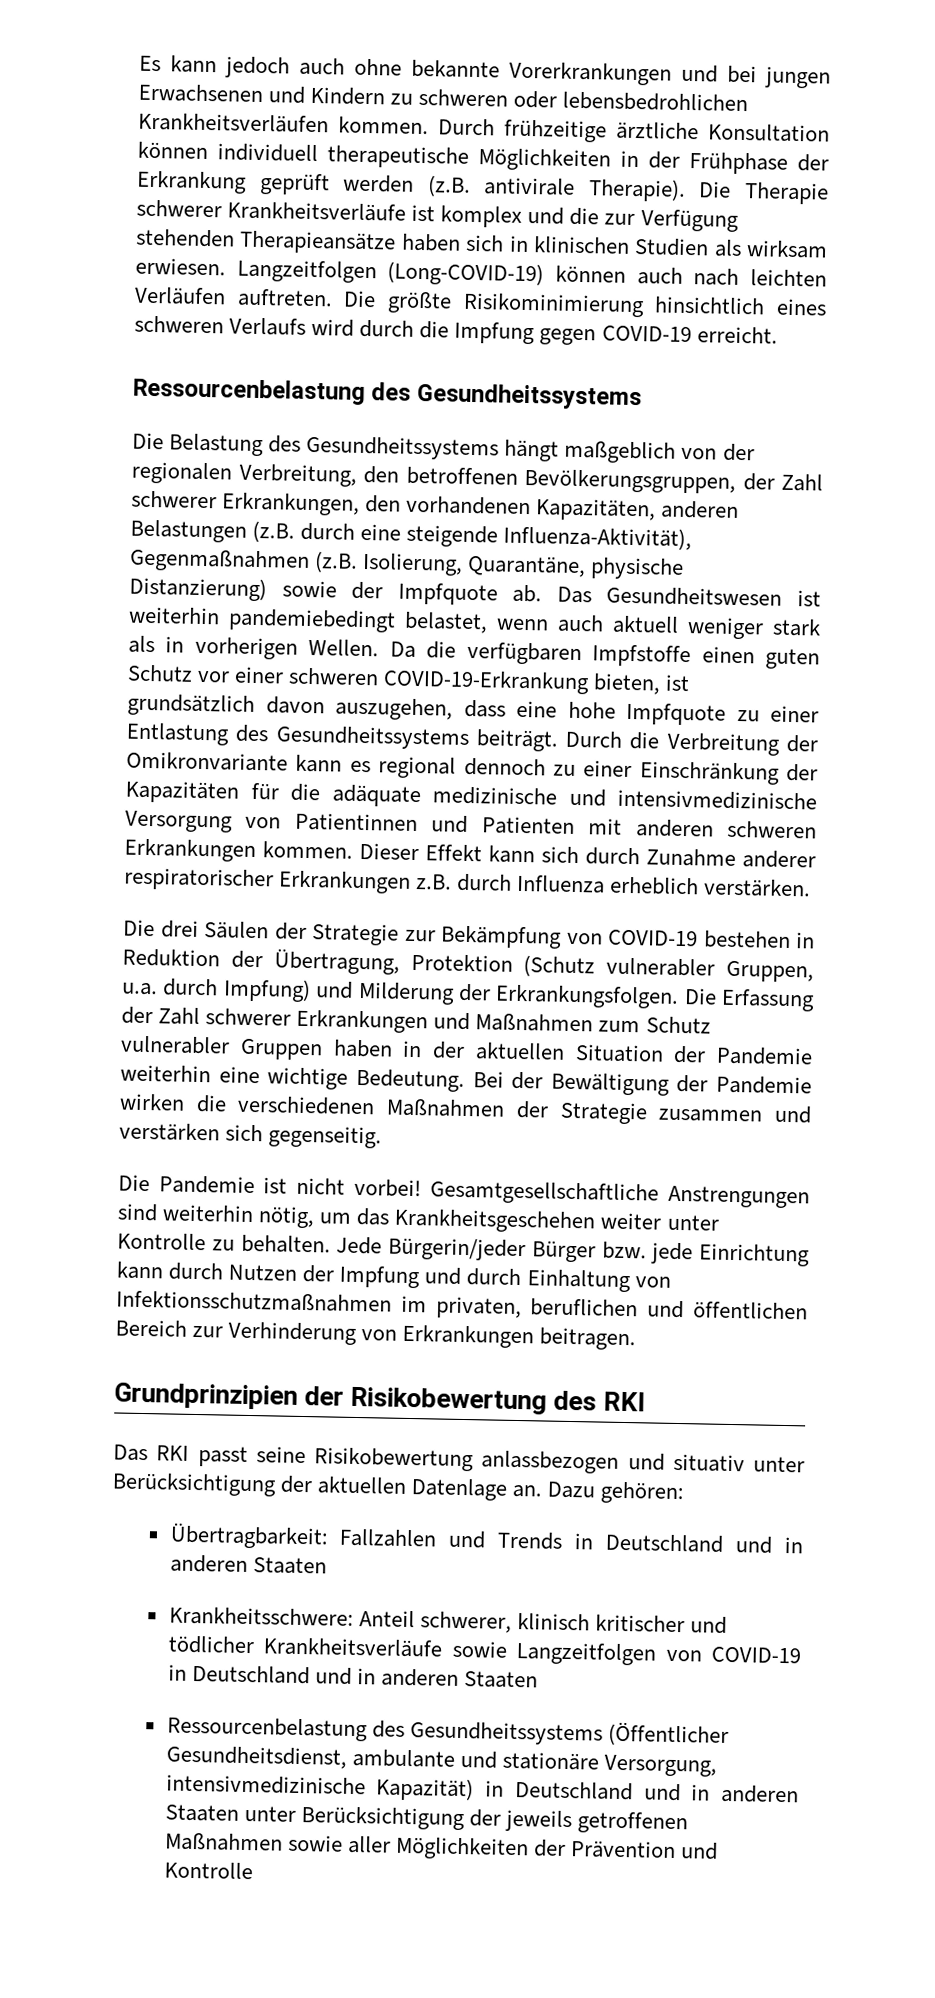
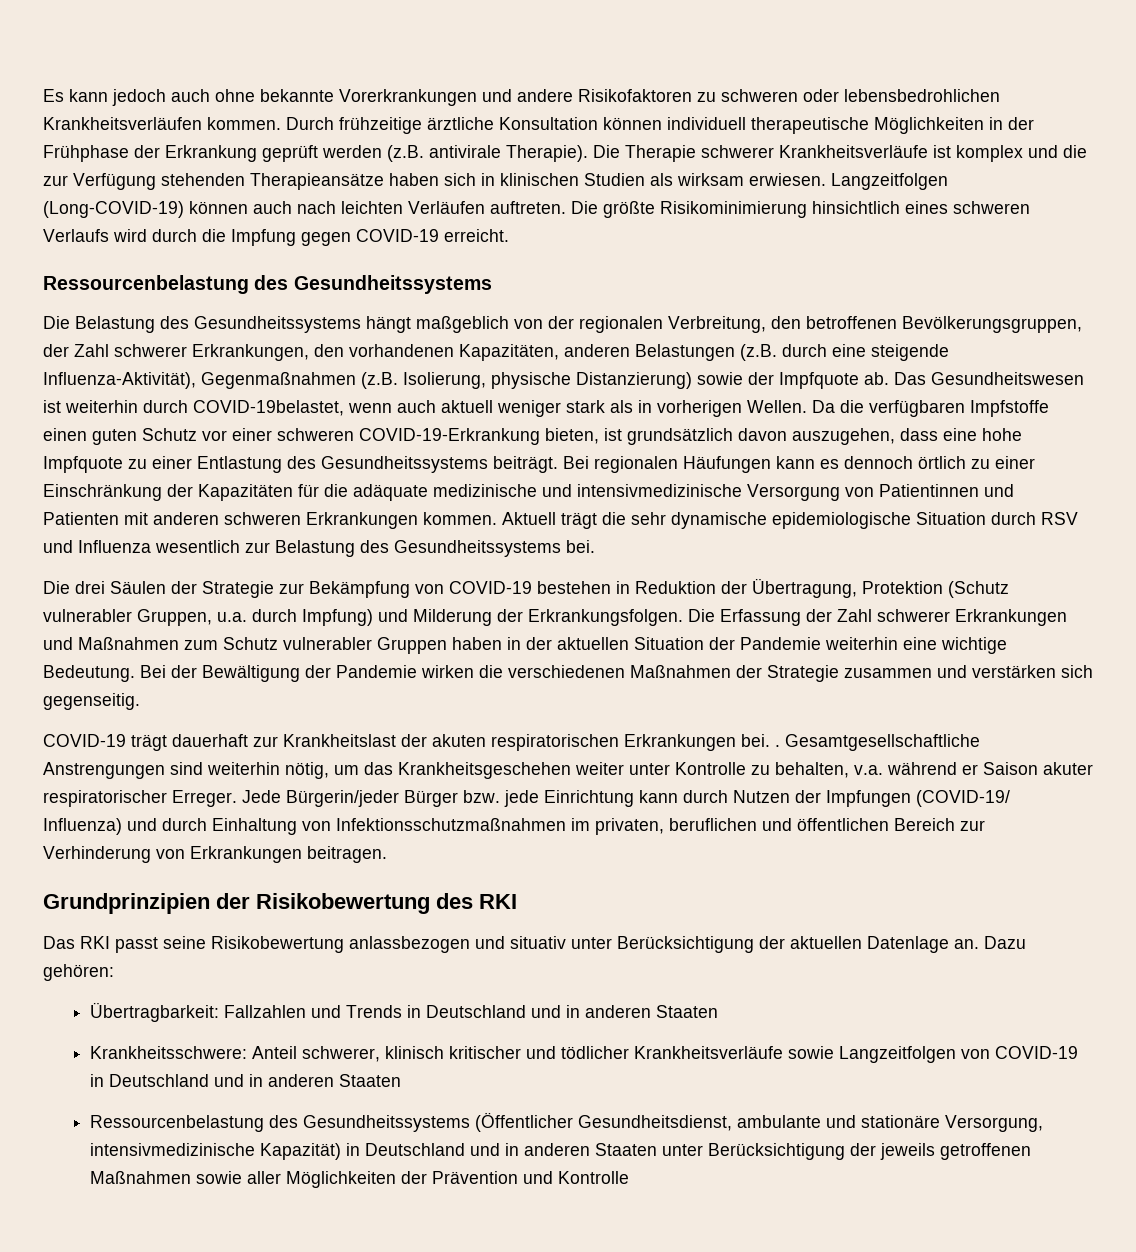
[727,65,831,89] [138,83,386,106] bei jungen Erwachsenen und Kindern -> [517,89,692,102] andere Risikofaktoren
[467,554,587,578] Quarantäne, -> (486, 380) none
[228,608,488,634] pandemiebedingt belastet, -> [143,400,344,416] durch COVID-19belastet,
[565,730,818,756] [126,751,546,779] Durch die Verbreitung der Omikronvariante kann es regional dennoch -> [563,456,966,473] Bei regionalen Häufungen kann es dennoch örtlich
[359,842,816,869] [124,867,812,898] Dieser Effekt kann sich durch Zunahme anderer respiratorischer Erkrankungen z.B. durch Influenza erheblich verstärken. -> [502,512,1078,529] [43,540,595,557] Aktuell trägt die sehr dynamische epidemiologische Situation durch RSV und Influenza wesentlich zur Belastung des Gesundheitssystems bei.
[118,1174,422,1198] Die Pandemie ist nicht vorbei! -> [43,734,780,751] COVID-19 trägt dauerhaft zur Krankheitslast der akuten respiratorischen Erkrankungen bei. .
[240,1234,331,1254] behalten. -> [775,762,1093,778] [43,790,237,807] behalten, v.a. während er Saison akuter respiratorischer Erreger.
[339,1265,421,1289] Impfung -> [826,790,1010,807] [43,818,122,835] Impfungen (COVID-19/ Influenza)

